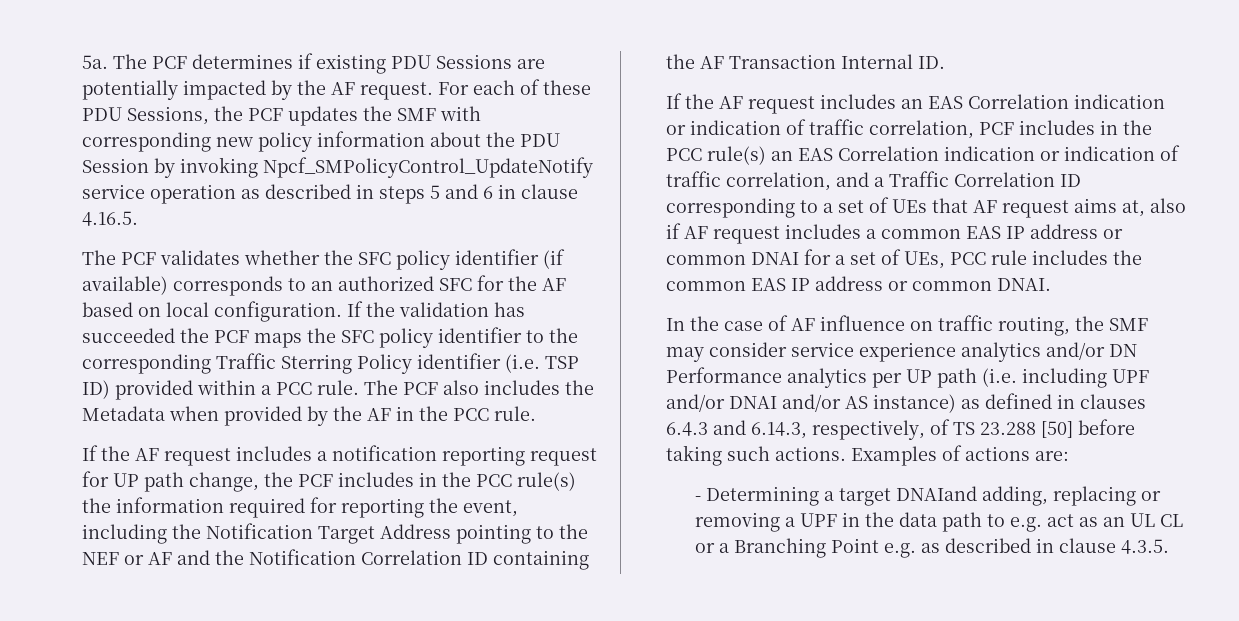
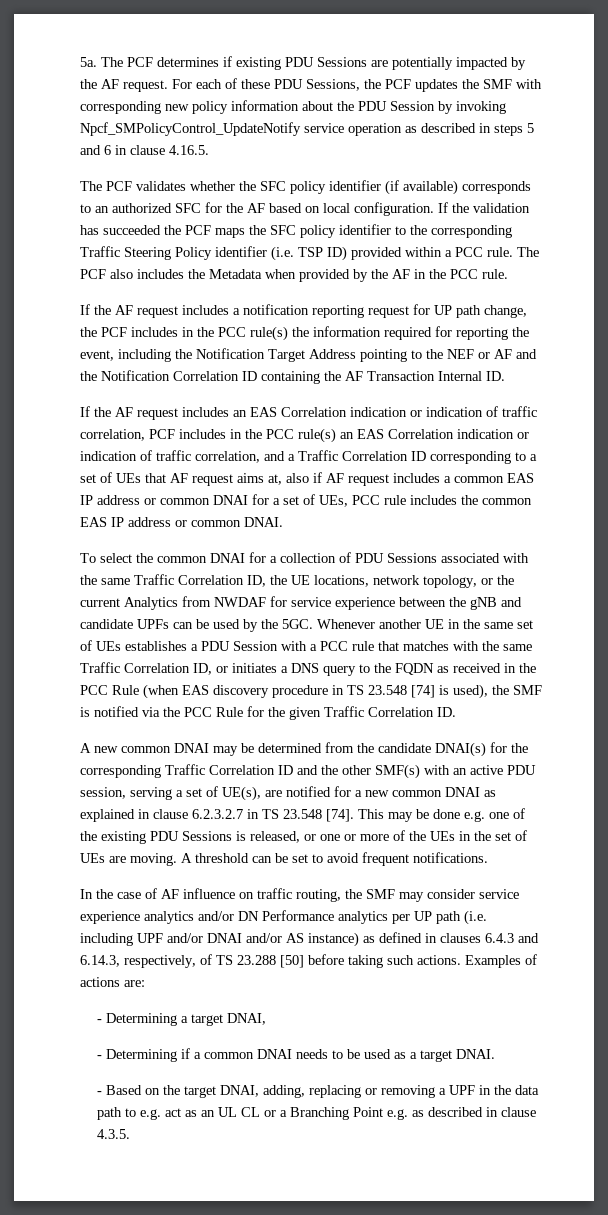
[280,354,352,374] Sterring -> [124,247,172,260] Steering
(1051, 284) none -> [80,552,530,563] [80,574,515,588] [80,596,523,610] [80,619,534,632] [80,640,533,651] [80,662,537,676] [80,684,543,699] [80,706,457,720] [80,742,529,757] [80,764,537,779] [80,786,497,801] [80,808,526,822] [80,830,528,844] [80,852,489,866] // To select the common DNAI for a collection of PDU Sessions associated with the same Traffic Correlation ID, the UE locations, network topology, or the current Analytics from NWDAF for service experience between the gNB and candidate UPFs can be used by the 5GC. Whenever another UE in the same set of UEs establishes a PDU Session with a PCC rule that matches with the same Traffic Correlation ID, or initiates a DNS query to the FQDN as received in the PCC Rule (when EAS discovery procedure in TS 23.548 [74] is used), the SMF is notified via the PCC Rule for the given Traffic Correlation ID. // A new common DNAI may be determined from the candidate DNAI(s) for the corresponding Traffic Correlation ID and the other SMF(s) with an active PDU session, serving a set of UE(s), are notified for a new common DNAI as explained in clause 6.2.3.2.7 in TS 23.548 [74]. This may be done e.g. one of the existing PDU Sessions is released, or one or more of the UEs in the set of UEs are moving. A threshold can be set to avoid frequent notifications.
[896,486,978,501] DNAIand -> [226,1013,266,1025] [96,1048,495,1062] [96,1085,259,1098] DNAI, // - Determining if a common DNAI needs to be used as a target DNAI. // - Based on the target DNAI,

